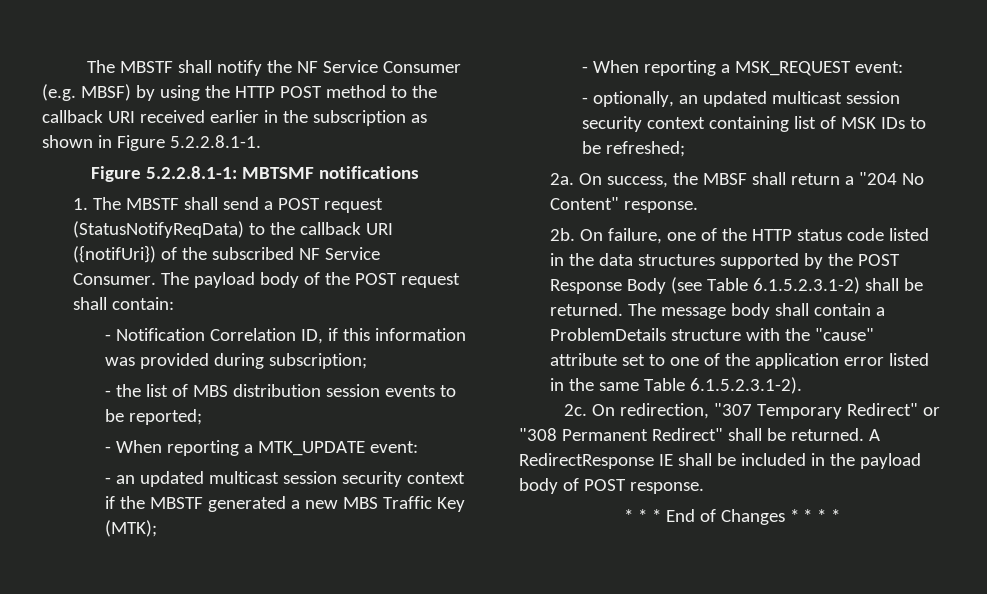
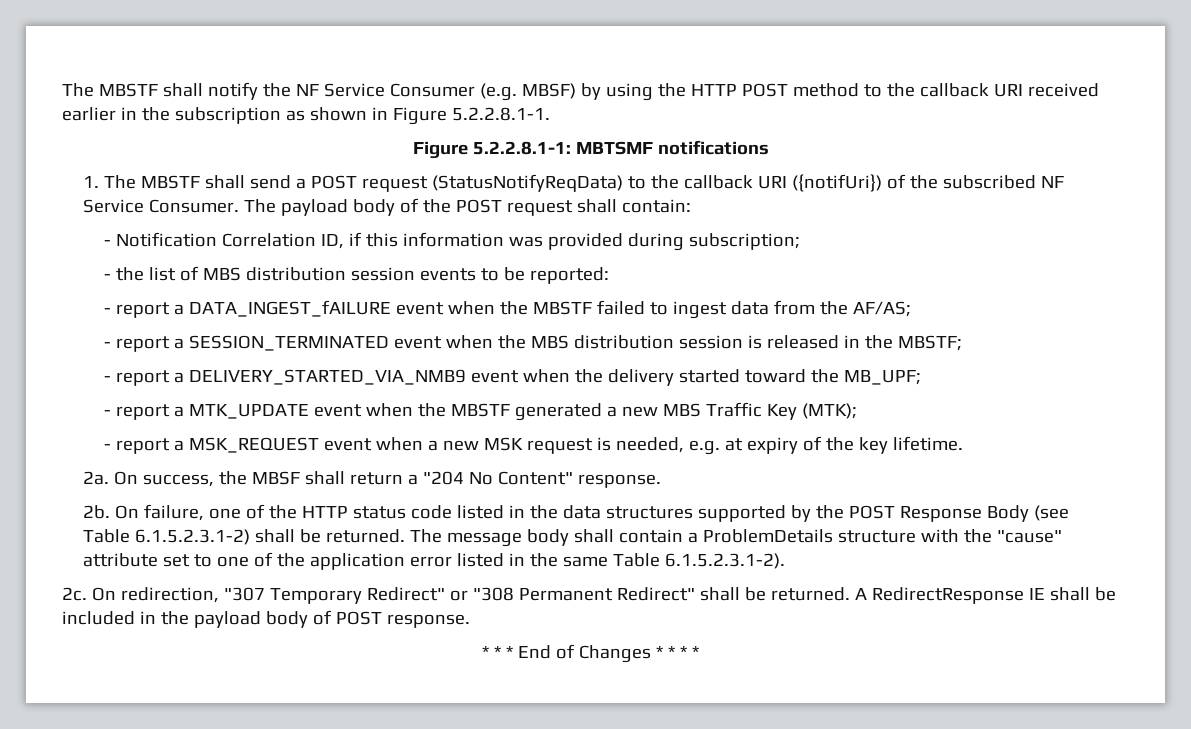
[128,409,202,425] [104,440,418,456] [104,471,465,487] [104,496,115,509] reported; // - When reporting a MTK_UPDATE event: // - an updated multicast session security context if -> [529,267,609,284] [103,300,911,319] [103,335,962,352] [103,369,921,386] [103,403,413,420] reported: // - report a DATA_INGEST_fAILURE event when the MBSTF failed to ingest data from the AF/AS; // - report a SESSION_TERMINATED event when the MBS distribution session is released in the MBSTF; // - report a DELIVERY_STARTED_VIA_NMB9 event when the delivery started toward the MB_UPF; // - report a MTK_UPDATE event when
[592,60,903,76] [581,91,900,107] [581,116,926,132] [581,141,685,157] When reporting a MSK_REQUEST event: // - optionally, an updated multicast session security context containing list of MSK IDs to be refreshed; -> [115,436,963,455] report a MSK_REQUEST event when a new MSK request is needed, e.g. at expiry of the key lifetime.

